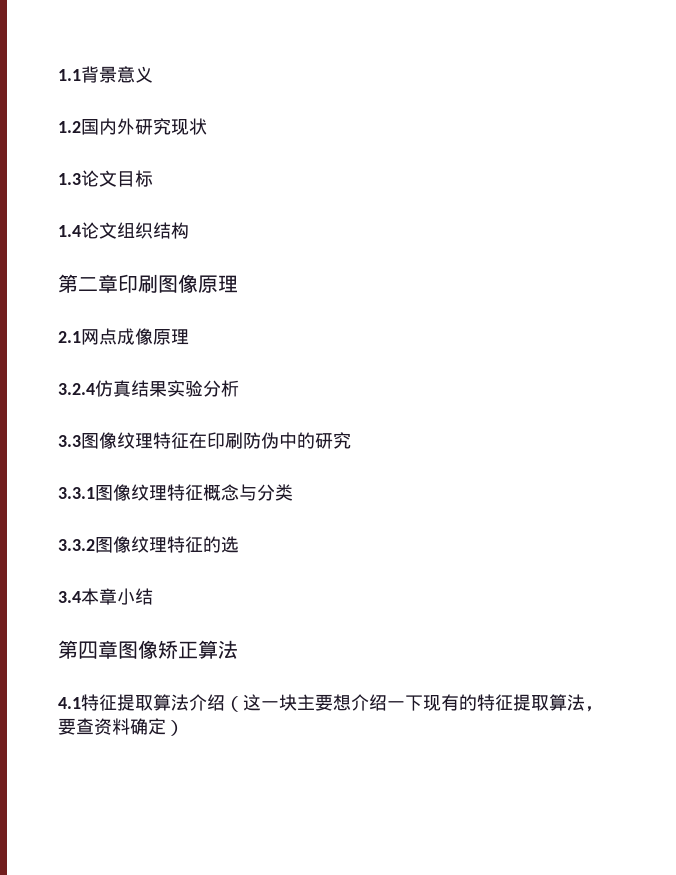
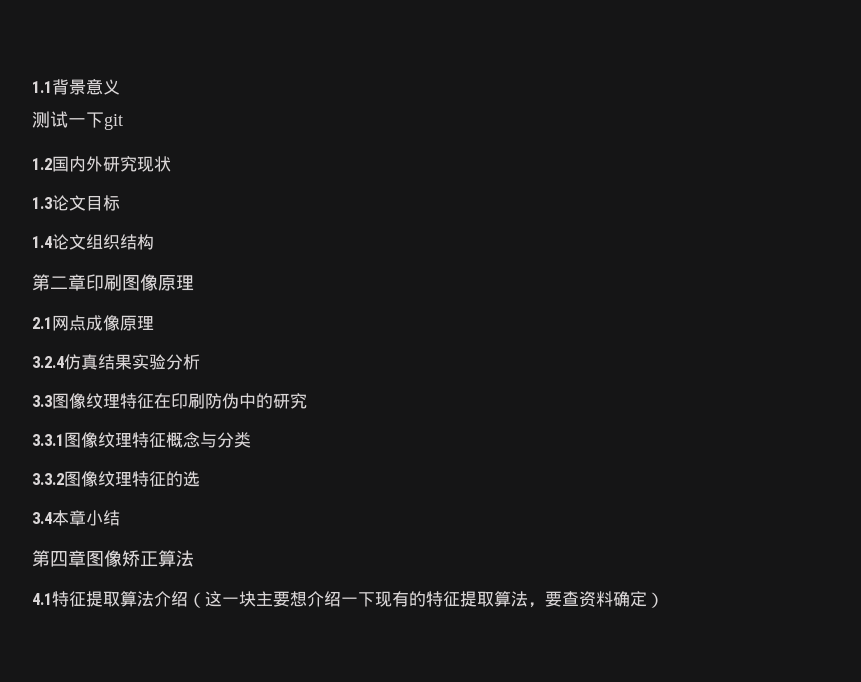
(153, 74) none -> [32,111,123,130] // 测试一下git

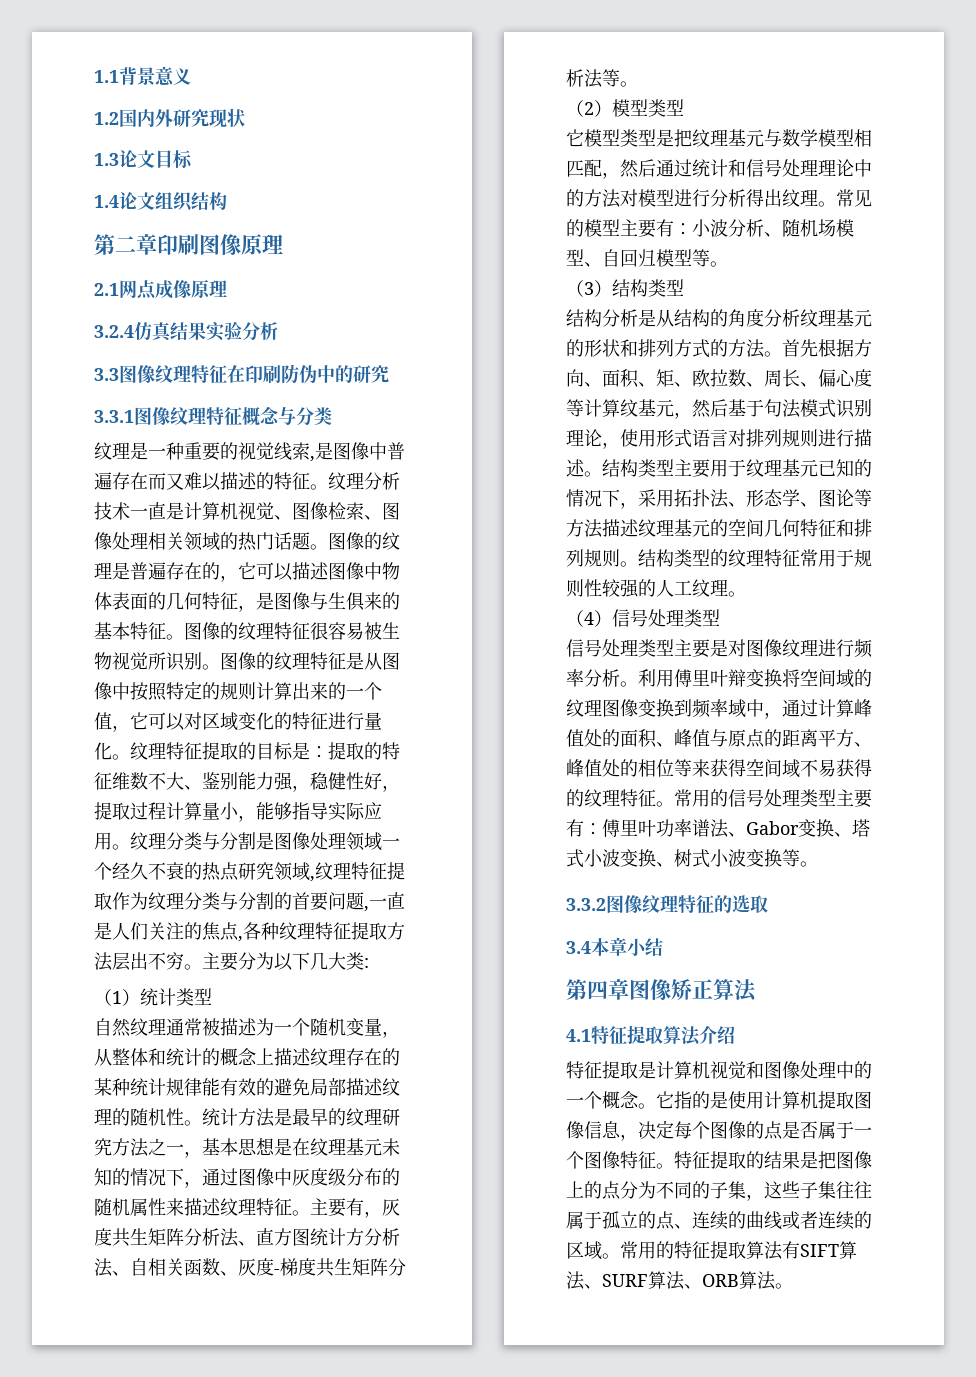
[32,111,123,130] // 测试一下git -> (191, 76) none
(251, 440) none -> [94,442,405,462] [94,472,400,491] [94,502,400,520] [94,532,400,551] [94,562,400,582] [94,592,400,612] [94,622,400,640] [94,652,400,671] [94,681,382,701] [94,712,382,732] [94,742,400,760] [94,772,400,792] [94,802,382,822] [94,832,400,851] [94,862,405,882] [94,892,405,912] [94,922,405,942] [94,952,369,971] [94,988,212,1006] [94,1018,400,1038] [94,1048,400,1066] [94,1078,400,1096] [94,1108,400,1127] [94,1137,400,1158] [94,1168,400,1188] [94,1198,400,1218] [94,1228,400,1247] [94,1258,406,1277] [566,69,638,88] [566,99,684,117] [566,129,872,147] [566,159,872,179] [566,189,872,208] [566,219,854,238] [566,249,728,267] [566,279,684,297] [566,309,872,327] [566,339,872,358] [566,369,872,388] [566,399,872,419] [566,429,872,449] [566,459,872,478] [566,489,872,509] [566,519,872,538] [566,549,872,567] [566,579,746,598] [566,609,720,627] [566,639,873,658] [566,669,872,688] [566,699,872,719] [566,729,872,748] [566,759,872,778] [566,789,872,808] [566,819,870,838] [566,849,818,868] // 纹理是一种重要的视觉线索,是图像中普遍存在而又难以描述的特征。纹理分析技术一直是计算机视觉、图像检索、图像处理相关领域的热门话题。图像的纹理是普遍存在的，它可以描述图像中物体表面的几何特征，是图像与生俱来的基本特征。图像的纹理特征很容易被生物视觉所识别。图像的纹理特征是从图像中按照特定的规则计算出来的一个值，它可以对区域变化的特征进行量化。纹理特征提取的目标是：提取的特征维数不大、鉴别能力强，稳健性好，提取过程计算量小，能够指导实际应用。纹理分类与分割是图像处理领域一个经久不衰的热点研究领域,纹理特征提取作为纹理分类与分割的首要问题,一直是人们关注的焦点,各种纹理特征提取方法层出不穷。主要分为以下几大类: // （1）统计类型 // 自然纹理通常被描述为一个随机变量，从整体和统计的概念上描述纹理存在的某种统计规律能有效的避免局部描述纹理的随机性。统计方法是最早的纹理研究方法之一，基本思想是在纹理基元未知的情况下，通过图像中灰度级分布的随机属性来描述纹理特征。主要有，灰度共生矩阵分析法、直方图统计方分析法、自相关函数、灰度-梯度共生矩阵分析法等。 // （2）模型类型 // 它模型类型是把纹理基元与数学模型相匹配，然后通过统计和信号处理理论中的方法对模型进行分析得出纹理。常见的模型主要有：小波分析、随机场模型、自回归模型等。 // （3）结构类型 // 结构分析是从结构的角度分析纹理基元的形状和排列方式的方法。首先根据方向、面积、矩、欧拉数、周长、偏心度等计算纹基元，然后基于句法模式识别理论，使用形式语言对排列规则进行描述。结构类型主要用于纹理基元已知的情况下，采用拓扑法、形态学、图论等方法描述纹理基元的空间几何特征和排列规则。结构类型的纹理特征常用于规则性较强的人工纹理。 // （4）信号处理类型 // 信号处理类型主要是对图像纹理进行频率分析。利用傅里叶辩变换将空间域的纹理图像变换到频率域中，通过计算峰值处的面积、峰值与原点的距离平方、峰值处的相位等来获得空间域不易获得的纹理特征。常用的信号处理类型主要有：傅里叶功率谱法、Gabor变换、塔式小波变换、树式小波变换等。
(200, 479) none -> [750,895,768,913] 取
[188,591,664,608] （这一块主要想介绍一下现有的特征提取算法，要查资料确定） -> [566,1061,872,1079] [566,1091,872,1109] [566,1120,872,1141] [566,1151,872,1169] [566,1181,872,1201] [566,1211,872,1230] [566,1241,857,1260] [566,1271,793,1290] // 特征提取是计算机视觉和图像处理中的一个概念。它指的是使用计算机提取图像信息，决定每个图像的点是否属于一个图像特征。特征提取的结果是把图像上的点分为不同的子集，这些子集往往属于孤立的点、连续的曲线或者连续的区域。常用的特征提取算法有SIFT算法、SURF算法、ORB算法。

